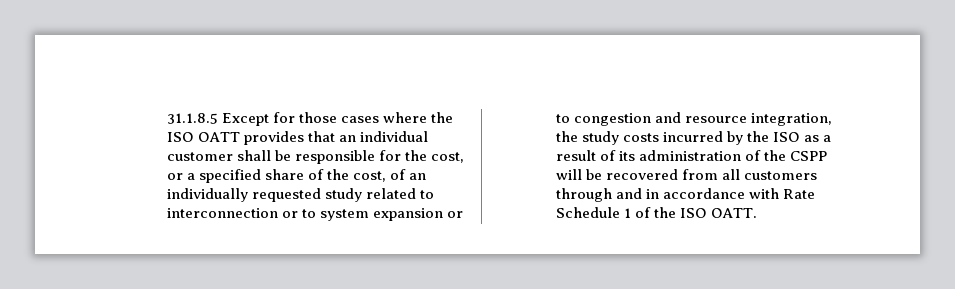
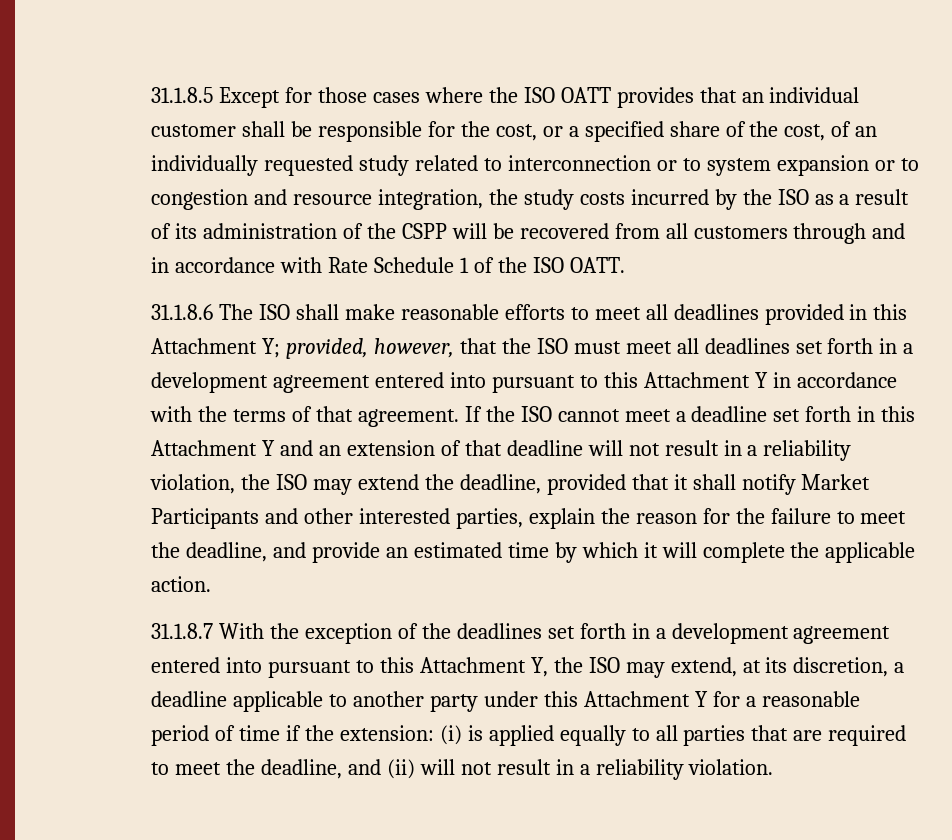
(758, 213) none -> [151,304,908,325] [151,338,914,359] [151,372,897,393] [150,406,916,427] [151,440,852,461] [150,474,871,495] [151,508,907,529] [151,542,916,563] [151,576,212,592] [151,623,891,644] [151,657,905,678] [151,691,860,712] [151,725,907,746] [151,759,774,780] // 31.1.8.6 The ISO shall make reasonable efforts to meet all deadlines provided in this Attachment Y; provided, however, that the ISO must meet all deadlines set forth in a development agreement entered into pursuant to this Attachment Y in accordance with the terms of that agreement. If the ISO cannot meet a deadline set forth in this Attachment Y and an extension of that deadline will not result in a reliability violation, the ISO may extend the deadline, provided that it shall notify Market Participants and other interested parties, explain the reason for the failure to meet the deadline, and provide an estimated time by which it will complete the applicable action. // 31.1.8.7 With the exception of the deadlines set forth in a development agreement entered into pursuant to this Attachment Y, the ISO may extend, at its discretion, a deadline applicable to another party under this Attachment Y for a reasonable period of time if the extension: (i) is applied equally to all parties that are required to meet the deadline, and (ii) will not result in a reliability violation.

